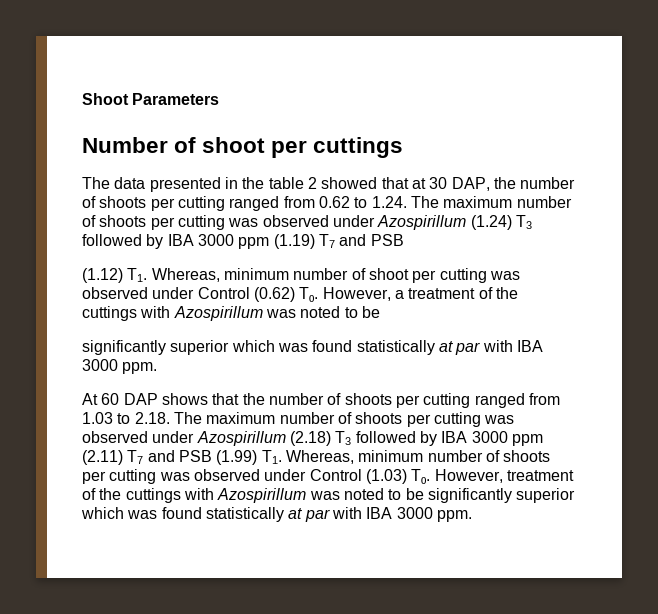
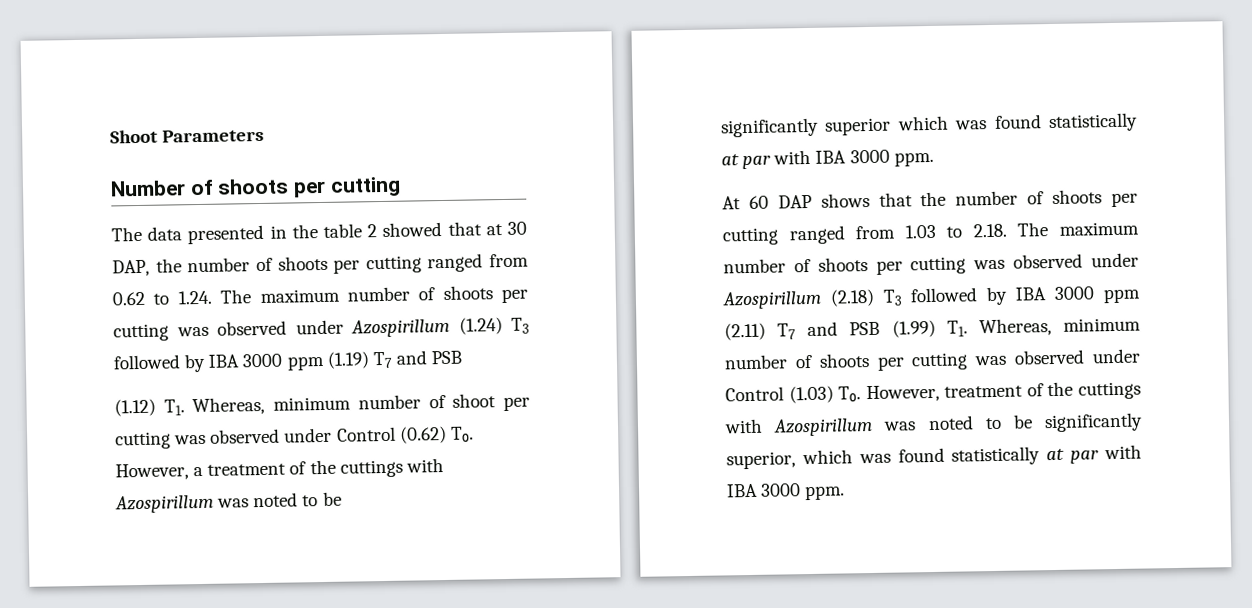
[202,137,404,158] shoot per cuttings -> [217,176,401,198] shoots per cutting
[516,488,576,503] superior -> [726,451,796,470] superior,

